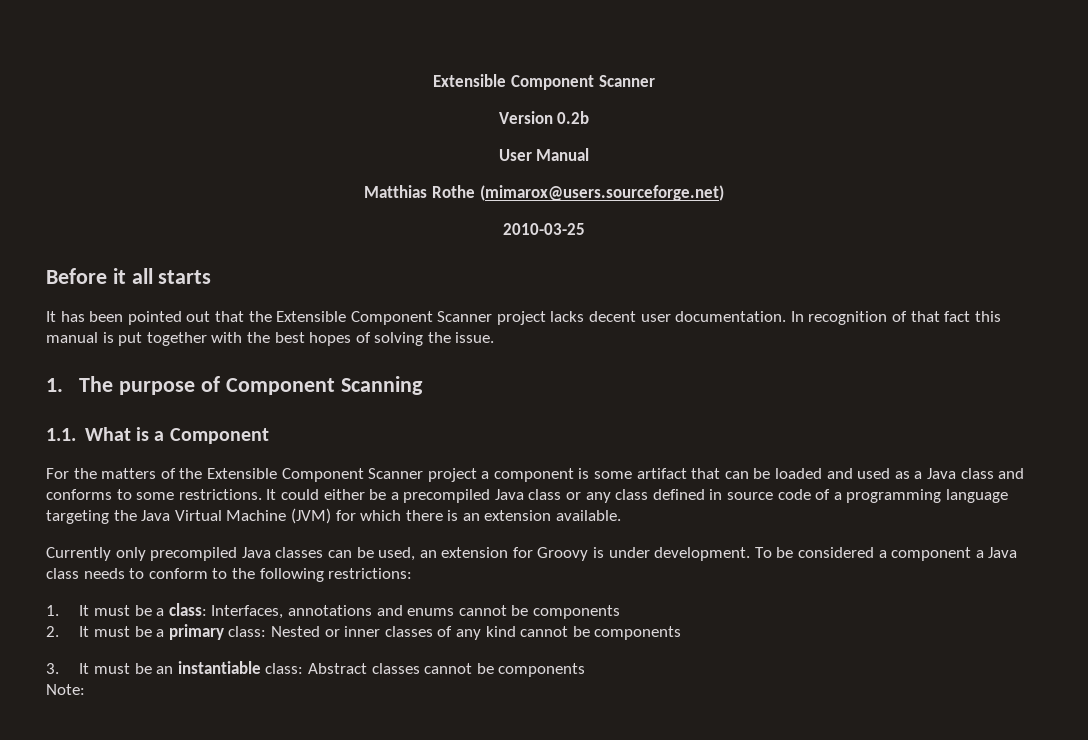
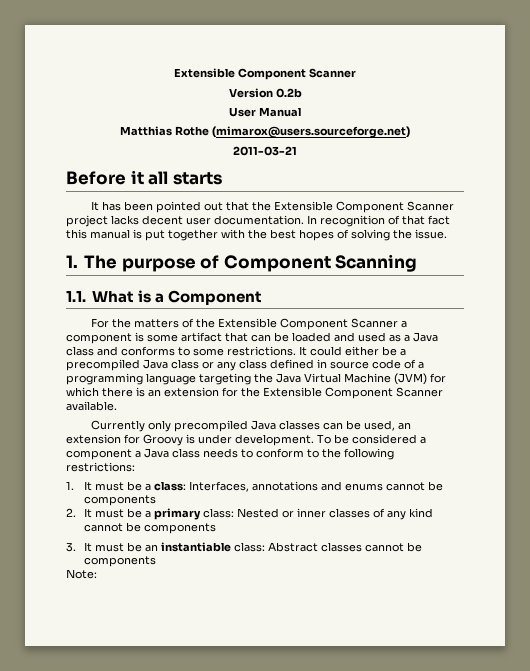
[503,223,585,235] 2010-03-25 -> [233,146,297,156] 2011-03-21
[427,468,477,482] project -> (399, 323) none
(552, 515) none -> [222,387,443,399] for the Extensible Component Scanner

